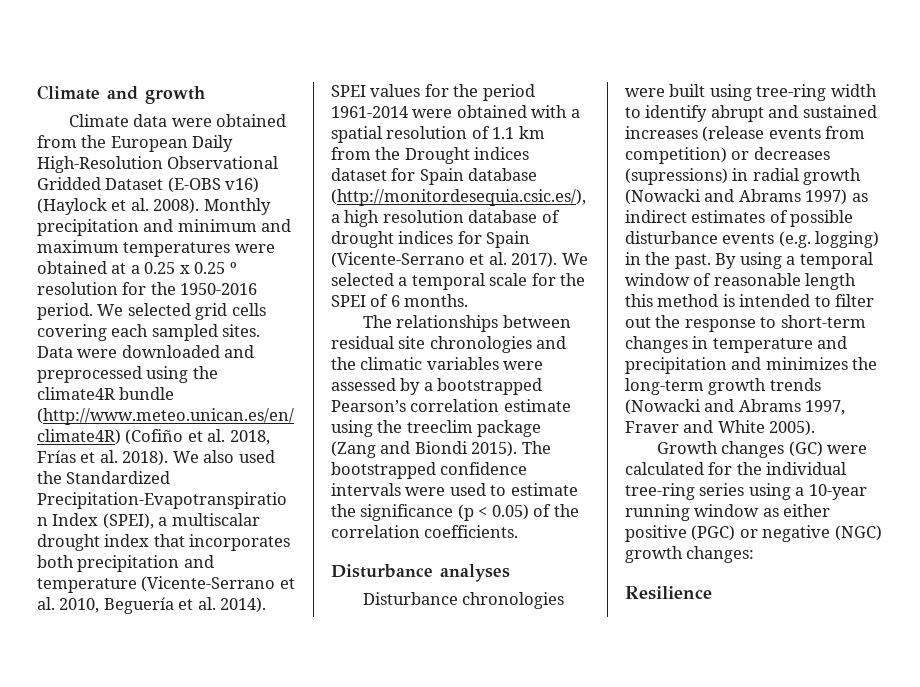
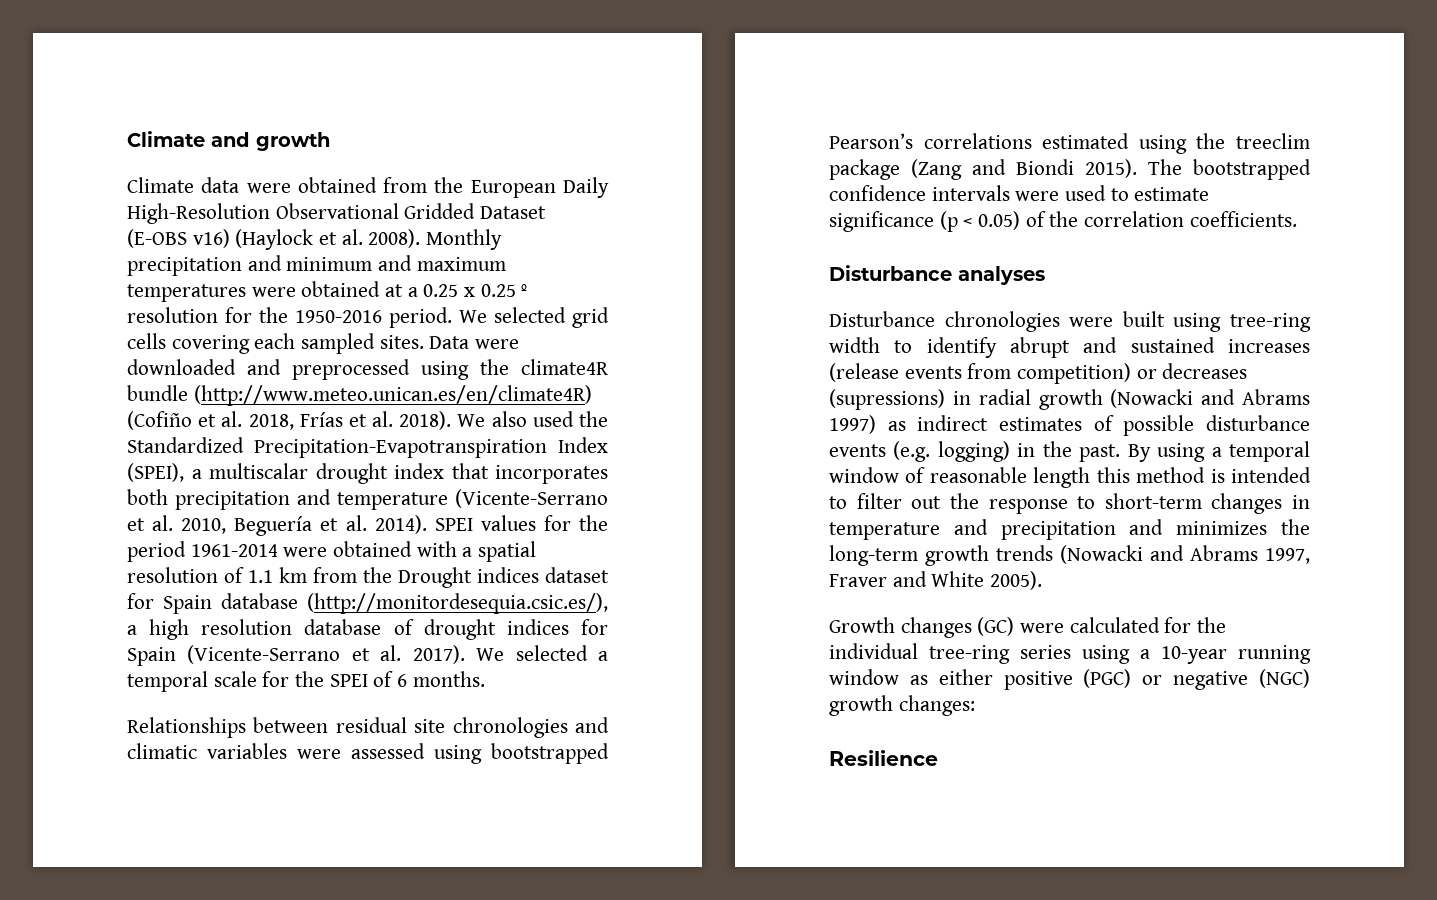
[362,315,499,332] The relationships -> [127,717,246,738] Relationships
[331,357,356,370] the -> (609, 725) none
[400,378,543,395] [331,399,571,412] by a bootstrapped Pearson’s correlation estimate -> [434,743,609,764] [829,133,1130,149] using bootstrapped Pearson’s correlations estimated
[331,504,356,517] the -> (1210, 194) none

